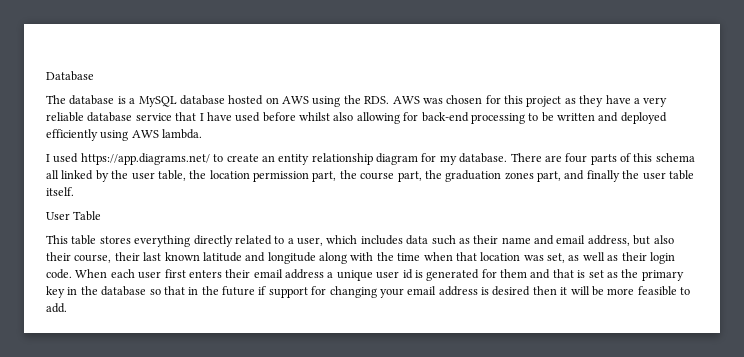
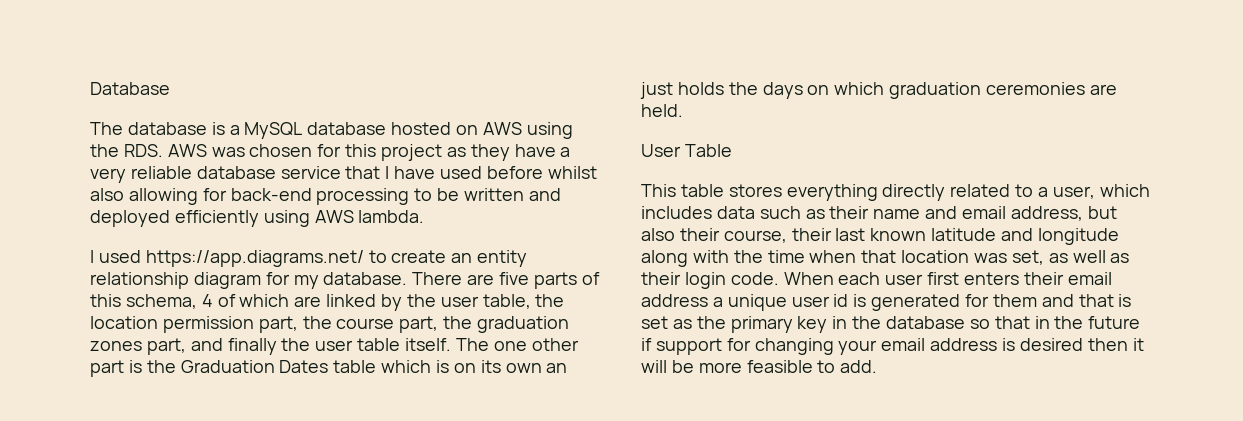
[565,153,588,163] four -> [499,272,530,285] five
[655,153,695,162] [46,170,59,179] schema all -> [125,294,322,309] schema, 4 of which are
(74, 191) none -> [455,338,579,351] [90,360,568,377] [640,82,1117,99] [641,104,683,117] The one other part is the Graduation Dates table which is on its own an just holds the days on which graduation ceremonies are held.

